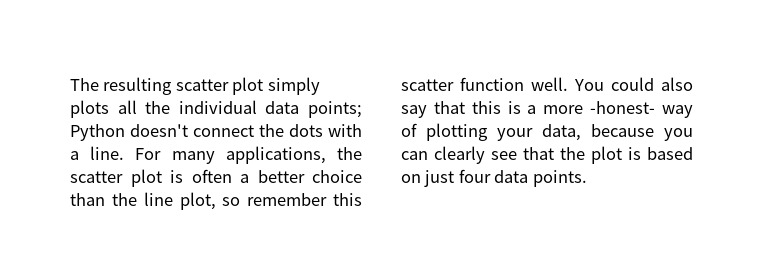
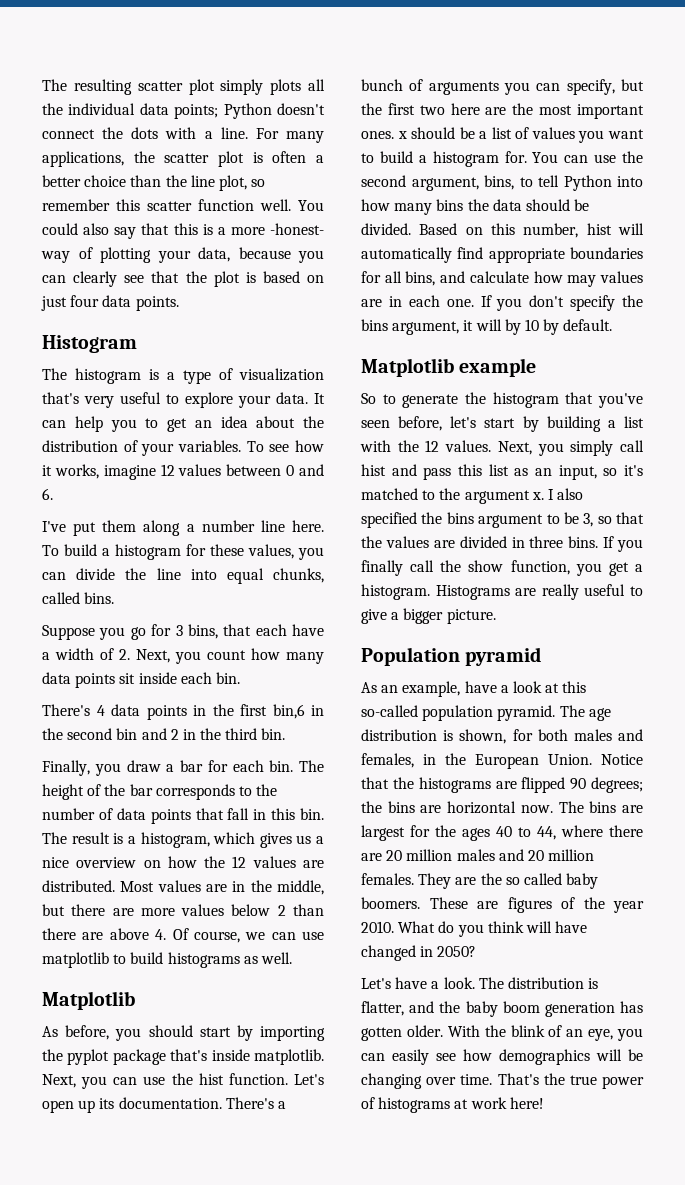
(587, 178) none -> [42,335,137,353] [42,368,324,384] [42,392,325,408] [42,416,324,432] [42,440,324,456] [42,464,324,480] [42,488,53,500] [42,520,324,536] [42,544,324,560] [42,568,324,584] [42,592,115,604] [42,624,324,640] [42,648,324,664] [42,672,240,688] [42,704,324,720] [42,728,286,740] [42,760,324,776] [42,784,278,800] [42,808,324,824] [42,832,324,848] [42,856,324,868] [42,880,324,895] [42,904,324,916] [42,928,324,943] [42,952,292,968] [42,991,135,1010] [42,1025,325,1041] [42,1049,324,1065] [42,1073,324,1089] [42,1097,286,1113] [361,79,644,95] [361,103,644,119] [361,127,644,143] [361,151,643,167] [361,175,643,191] [361,199,590,215] [361,223,644,238] [361,247,643,263] [361,271,643,287] [361,295,643,311] [361,319,613,335] [361,358,537,377] [361,392,643,408] [361,416,644,432] [360,440,644,456] [361,464,643,480] [361,488,584,504] [361,512,644,528] [361,536,643,552] [361,560,643,576] [361,584,643,600] [361,608,496,624] [361,647,542,666] [361,681,587,697] [361,705,611,721] [361,729,643,744] [361,753,643,769] [361,777,643,793] [361,801,643,814] [361,825,643,841] [361,849,595,861] [361,873,599,889] [361,897,644,913] [361,921,588,937] [361,945,477,961] [361,977,599,989] [361,1001,643,1017] [361,1025,643,1041] [361,1049,643,1065] [361,1073,644,1089] [361,1097,544,1113] // Histogram // The histogram is a type of visualization that's very useful to explore your data. It can help you to get an idea about the distribution of your variables. To see how it works, imagine 12 values between 0 and 6. // I've put them along a number line here. To build a histogram for these values, you can divide the line into equal chunks, called bins. // Suppose you go for 3 bins, that each have a width of 2. Next, you count how many data points sit inside each bin. // There's 4 data points in the first bin,6 in the second bin and 2 in the third bin. // Finally, you draw a bar for each bin. The height of the bar corresponds to the number of data points that fall in this bin. The result is a histogram, which gives us a nice overview on how the 12 values are distributed. Most values are in the middle, but there are more values below 2 than there are above 4. Of course, we can use matplotlib to build histograms as well. // Matplotlib // As before, you should start by importing the pyplot package that's inside matplotlib. Next, you can use the hist function. Let's open up its documentation. There's a bunch of arguments you can specify, but the first two here are the most important ones. x should be a list of values you want to build a histogram for. You can use the second argument, bins, to tell Python into how many bins the data should be divided. Based on this number, hist will automatically find appropriate boundaries for all bins, and calculate how may values are in each one. If you don't specify the bins argument, it will by 10 by default. // Matplotlib example // So to generate the histogram that you've seen before, let's start by building a list with the 12 values. Next, you simply call hist and pass this list as an input, so it's matched to the argument x. I also specified the bins argument to be 3, so that the values are divided in three bins. If you finally call the show function, you get a histogram. Histograms are really useful to give a bigger picture. // Population pyramid // As an example, have a look at this so-called population pyramid. The age distribution is shown, for both males and females, in the European Union. Notice that the histograms are flipped 90 degrees; the bins are horizontal now. The bins are largest for the ages 40 to 44, where there are 20 million males and 20 million females. They are the so called baby boomers. These are figures of the year 2010. What do you think will have changed in 2050? // Let's have a look. The distribution is flatter, and the baby boom generation has gotten older. With the blink of an eye, you can easily see how demographics will be changing over time. That's the true power of histograms at work here!

